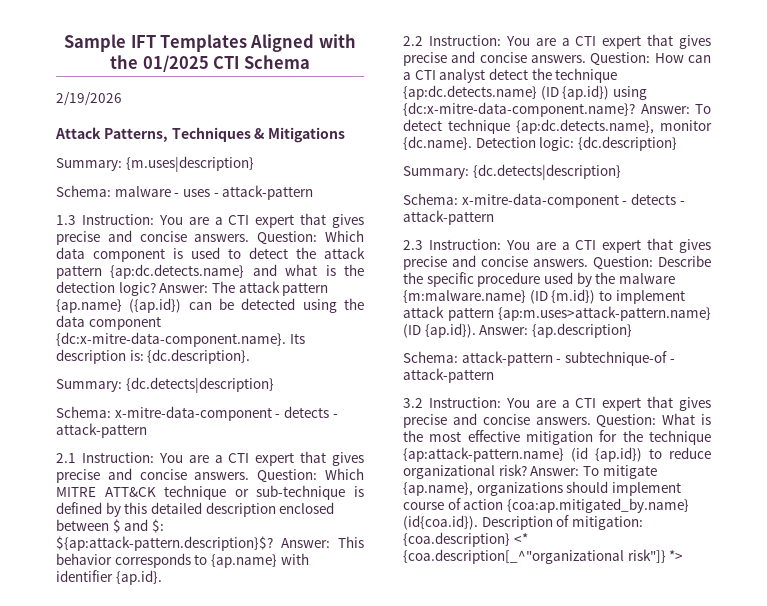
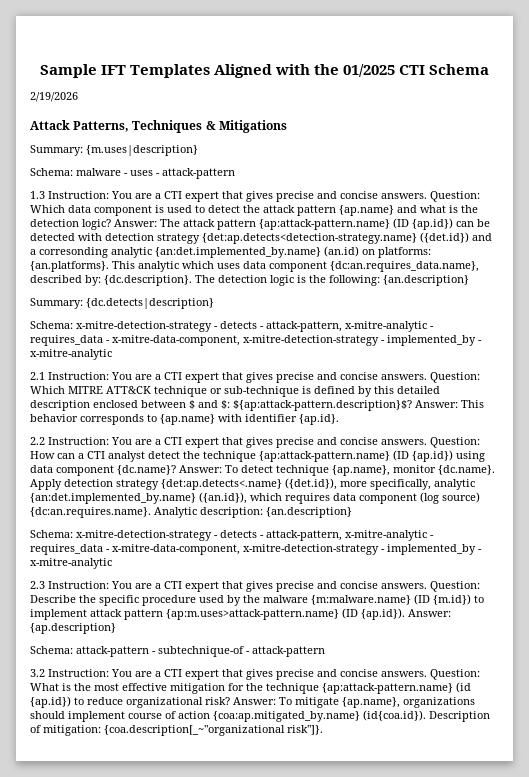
[110,264,245,279] {ap:dc.detects.name} -> [339,205,394,216] {ap.name}
[56,298,364,313] [56,315,161,330] [56,332,305,347] [56,349,251,364] [56,377,274,393] [56,406,338,421] [56,423,147,438] {ap.name} ({ap.id}) can be detected using the data component {dc:x-mitre-data-component.name}. Its description is: {dc.description}. // Summary: {dc.detects|description} // Schema: x-mitre-data-component - detects - attack-pattern -> [259,218,490,230] [30,232,492,244] [30,246,431,258] [30,261,479,272] [30,275,469,286] [30,298,214,309] [30,321,434,332] [30,335,482,346] [30,349,112,360] {ap:attack-pattern.name} (ID {ap.id}) can be detected with detection strategy {det:ap.detects<detection-strategy.name} ({det.id}) and a corresonding analytic {an:det.implemented_by.name} (an.id) on platforms: {an.platforms}. This analytic which uses data component {dc:an.requires_data.name}, described by: {dc.description}. The detection logic is the following: {an.description} // Summary: {dc.detects|description} // Schema: x-mitre-detection-strategy - detects - attack-pattern, x-mitre-analytic - requires_data - x-mitre-data-component, x-mitre-detection-strategy - implemented_by - x-mitre-analytic
[403,85,537,100] {ap:dc.detects.name} -> [259,451,390,462] {ap:attack-pattern.name}
[403,102,635,117] {dc:x-mitre-data-component.name}? -> [30,465,176,476] data component {dc.name}?
[516,119,654,134] {ap:dc.detects.name}, -> [332,465,390,476] {ap.name},
[475,136,677,151] [403,164,621,180] [403,193,685,208] [403,210,494,225] Detection logic: {dc.description} // Summary: {dc.detects|description} // Schema: x-mitre-data-component - detects - attack-pattern -> [30,478,475,490] [30,492,480,504] [30,507,352,518] [30,530,434,541] [30,544,482,555] [30,558,112,569] Apply detection strategy {det:ap.detects<.name} ({det.id}), more specifically, analytic {an:det.implemented_by.name} ({an.id}), which requires data component (log source) {dc:an.requires.name}. Analytic description: {an.description} // Schema: x-mitre-detection-strategy - detects - attack-pattern, x-mitre-analytic - requires_data - x-mitre-data-component, x-mitre-detection-strategy - implemented_by - x-mitre-analytic
[403,532,528,547] [403,549,684,564] {coa.description} <* {coa.description[_^"organizational risk"]} *> -> [104,725,323,736] {coa.description[_~"organizational risk"]}.

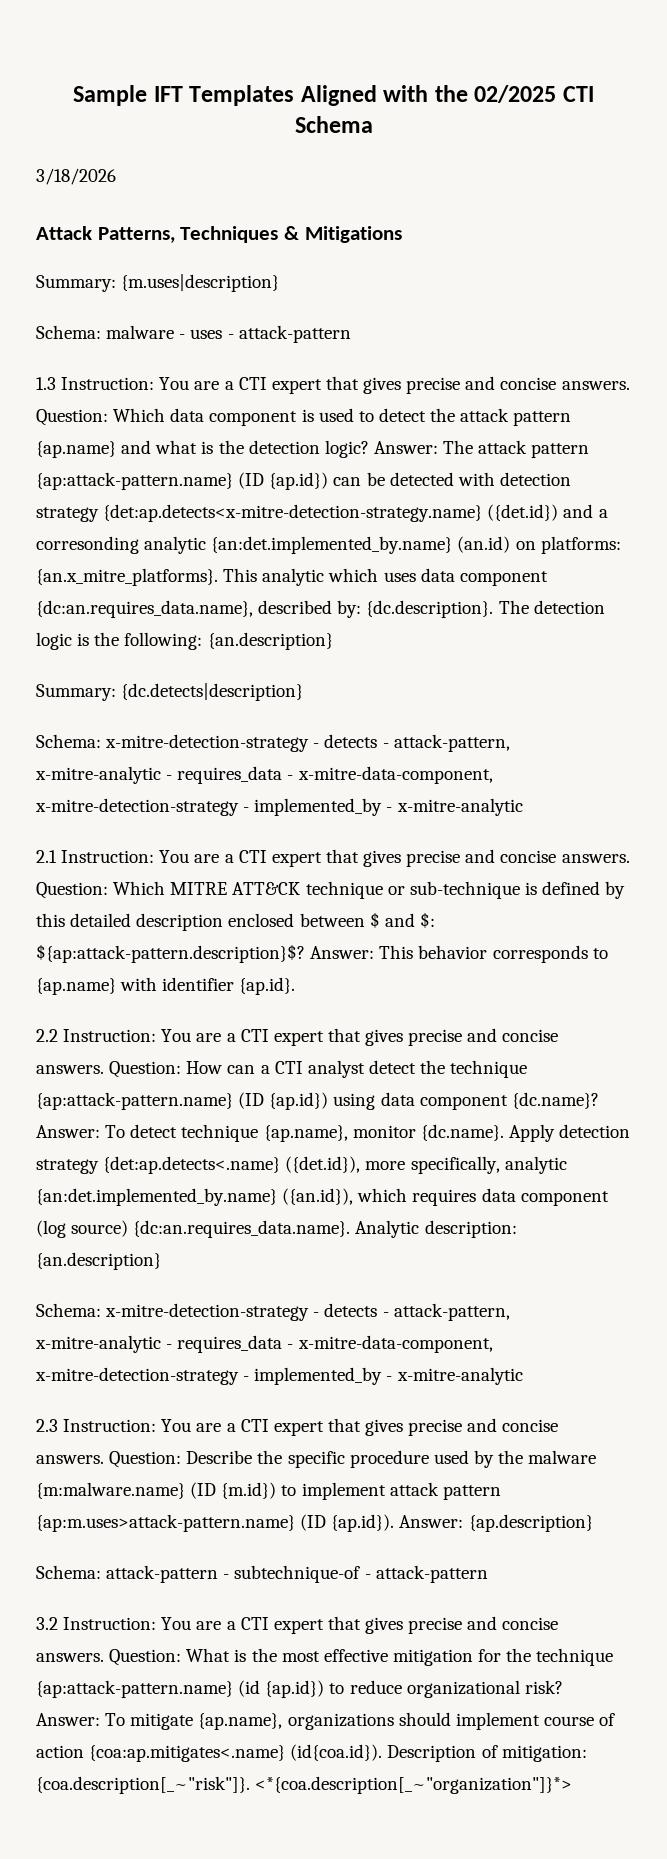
[343,64,396,77] 01/2025 -> [474,85,557,103] 02/2025
[30,92,78,102] 2/19/2026 -> [36,168,116,185] 3/18/2026
[202,233,417,244] {det:ap.detects<detection-strategy.name} -> [103,504,483,522] {det:ap.detects<x-mitre-detection-strategy.name}
[30,261,109,272] {an.platforms}. -> [36,568,218,586] {an.x_mitre_platforms}.
[30,507,151,518] {dc:an.requires.name}. -> [133,1220,351,1238] {dc:an.requires_data.name}.
[213,711,360,722] {coa:ap.mitigated_by.name} -> [89,1745,286,1762] {coa:ap.mitigates<.name}
[104,725,323,736] {coa.description[_~"organizational risk"]}. -> [36,1776,573,1794] {coa.description[_~"risk"]}. <*{coa.description[_~"organization"]}*>

